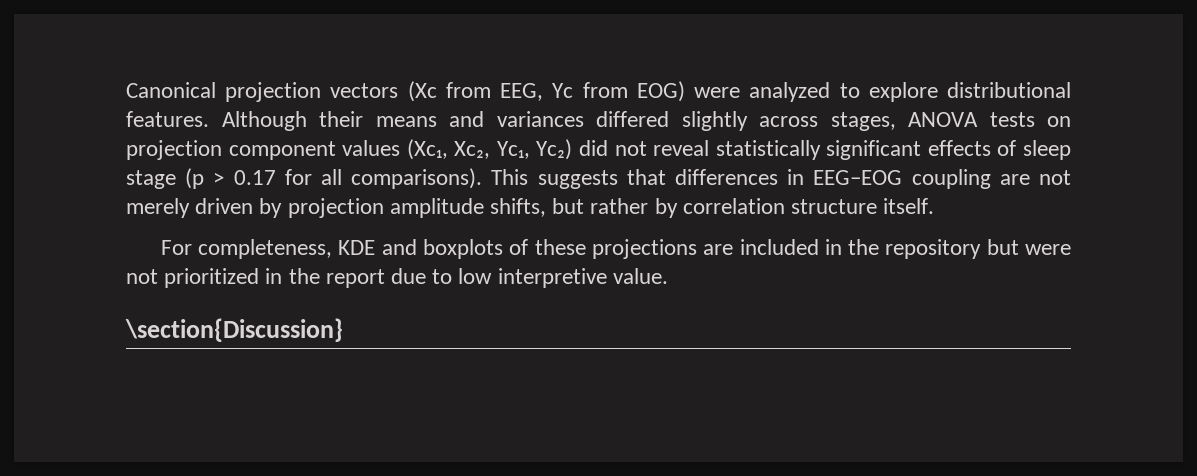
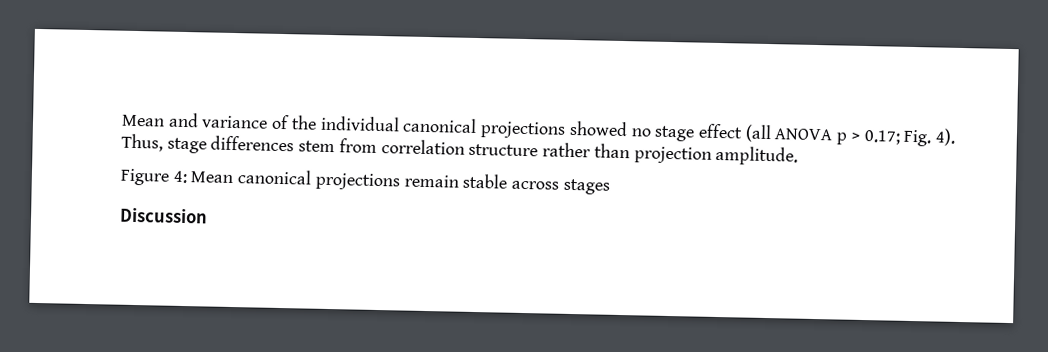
[126,81,1072,102] [126,111,1071,131] [126,139,1071,160] [126,168,1072,189] [126,198,935,218] [160,239,1071,259] [126,268,668,288] [125,318,343,342] Canonical projection vectors (Xc from EEG, Yc from EOG) were analyzed to explore distributional features. Although their means and variances differed slightly across stages, ANOVA tests on projection component values (Xc₁, Xc₂, Yc₁, Yc₂) did not reveal statistically significant effects of sleep stage (p > 0.17 for all comparisons). This suggests that differences in EEG–EOG coupling are not merely driven by projection amplitude shifts, but rather by correlation structure itself. // For completeness, KDE and boxplots of these projections are included in the repository but were not prioritized in the report due to low interpretive value. // \section{Discussion} -> [121,112,957,147] [121,133,799,166] [120,168,610,195] [119,207,208,224] Mean and variance of the individual canonical projections showed no stage effect (all ANOVA p > 0.17; Fig. 4). Thus, stage differences stem from correlation structure rather than projection amplitude. // Figure 4: Mean canonical projections remain stable across stages // Discussion

